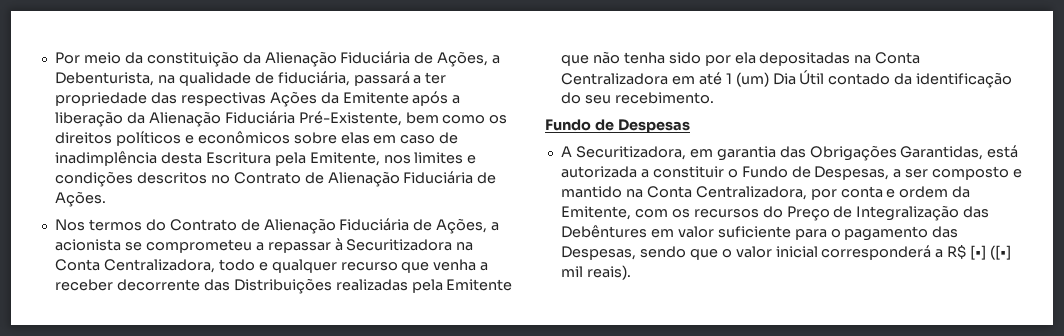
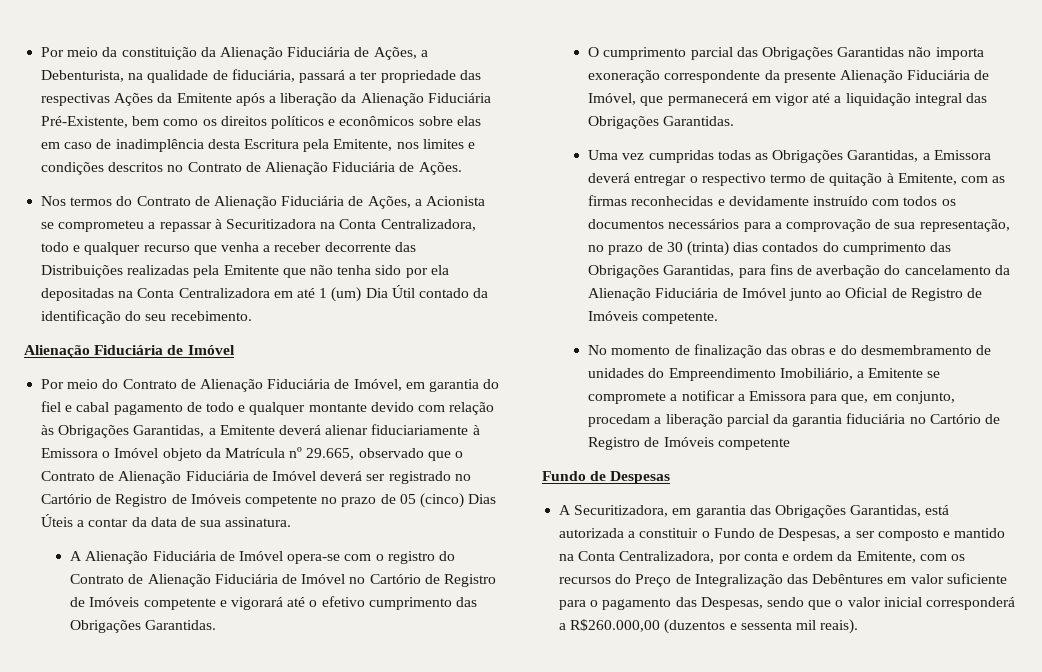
[54,239,121,251] acionista -> [425,196,485,206] Acionista
(714, 98) none -> [24,345,235,358] [41,379,500,392] [41,401,495,415] [41,424,480,438] [41,447,463,461] [41,471,471,484] [41,493,497,508] [41,514,292,527] [70,551,455,564] [70,574,496,587] [70,596,477,610] [70,620,217,633] [588,47,984,60] [588,70,990,83] [588,93,987,106] [588,116,735,129] [588,150,991,163] [588,173,1006,186] [588,195,956,206] [588,219,1010,232] [588,241,951,256] [588,264,1010,278] [588,287,982,301] [588,311,719,324] [588,344,991,358] [588,368,941,381] [588,390,955,404] [588,413,1000,427] [588,437,790,450] // Alienação Fiduciária de Imóvel // Por meio do Contrato de Alienação Fiduciária de Imóvel, em garantia do fiel e cabal pagamento de todo e qualquer montante devido com relação às Obrigações Garantidas, a Emitente deverá alienar fiduciariamente à Emissora o Imóvel objeto da Matrícula nº 29.665, observado que o Contrato de Alienação Fiduciária de Imóvel deverá ser registrado no Cartório de Registro de Imóveis competente no prazo de 05 (cinco) Dias Úteis a contar da data de sua assinatura. // A Alienação Fiduciária de Imóvel opera-se com o registro do Contrato de Alienação Fiduciária de Imóvel no Cartório de Registro de Imóveis competente e vigorará até o efetivo cumprimento das Obrigações Garantidas. // O cumprimento parcial das Obrigações Garantidas não importa exoneração correspondente da presente Alienação Fiduciária de Imóvel, que permanecerá em vigor até a liquidação integral das Obrigações Garantidas. // Uma vez cumpridas todas as Obrigações Garantidas, a Emissora deverá entregar o respectivo termo de quitação à Emitente, com as firmas reconhecidas e devidamente instruído com todos os documentos necessários para a comprovação de sua representação, no prazo de 30 (trinta) dias contados do cumprimento das Obrigações Garantidas, para fins de averbação do cancelamento da Alienação Fiduciária de Imóvel junto ao Oficial de Registro de Imóveis competente. // No momento de finalização das obras e do desmembramento de unidades do Empreendimento Imobiliário, a Emitente se compromete a notificar a Emissora para que, em conjunto, procedam a liberação parcial da garantia fiduciária no Cartório de Registro de Imóveis competente
[947,245,1012,260] R$ [•] ([•] -> [570,619,792,634] R$260.000,00 (duzentos e sessenta

